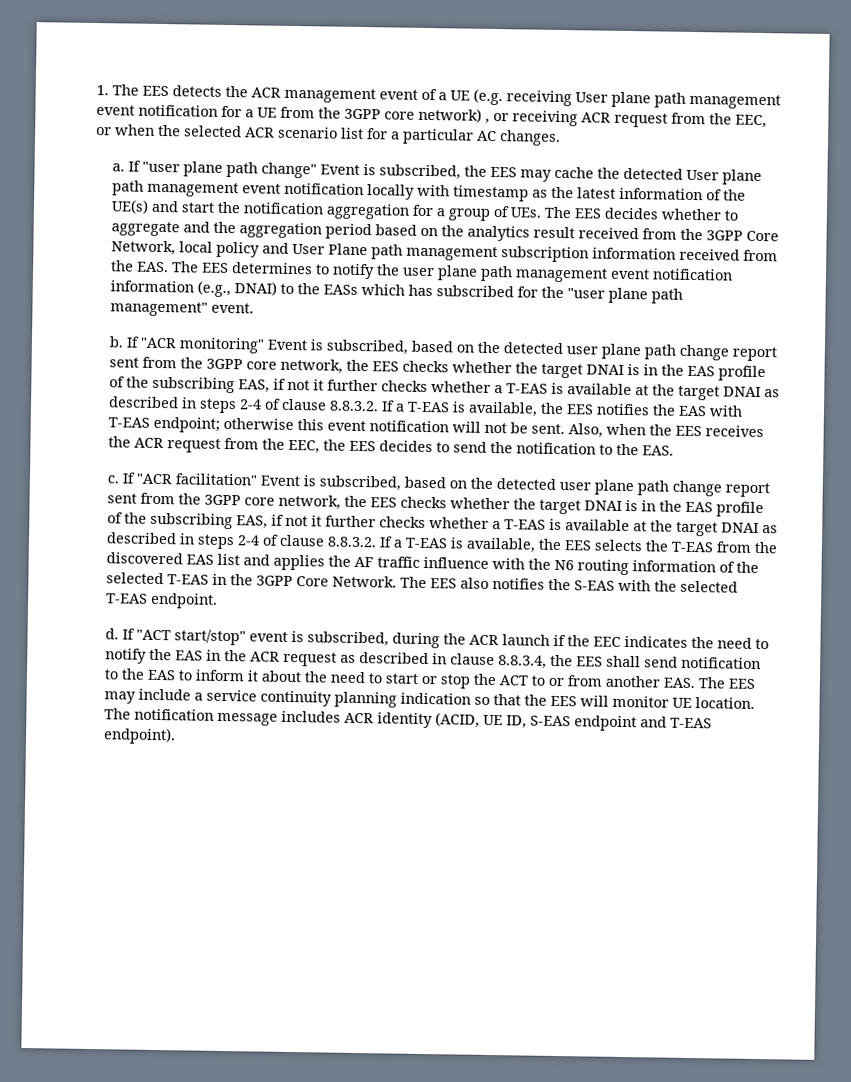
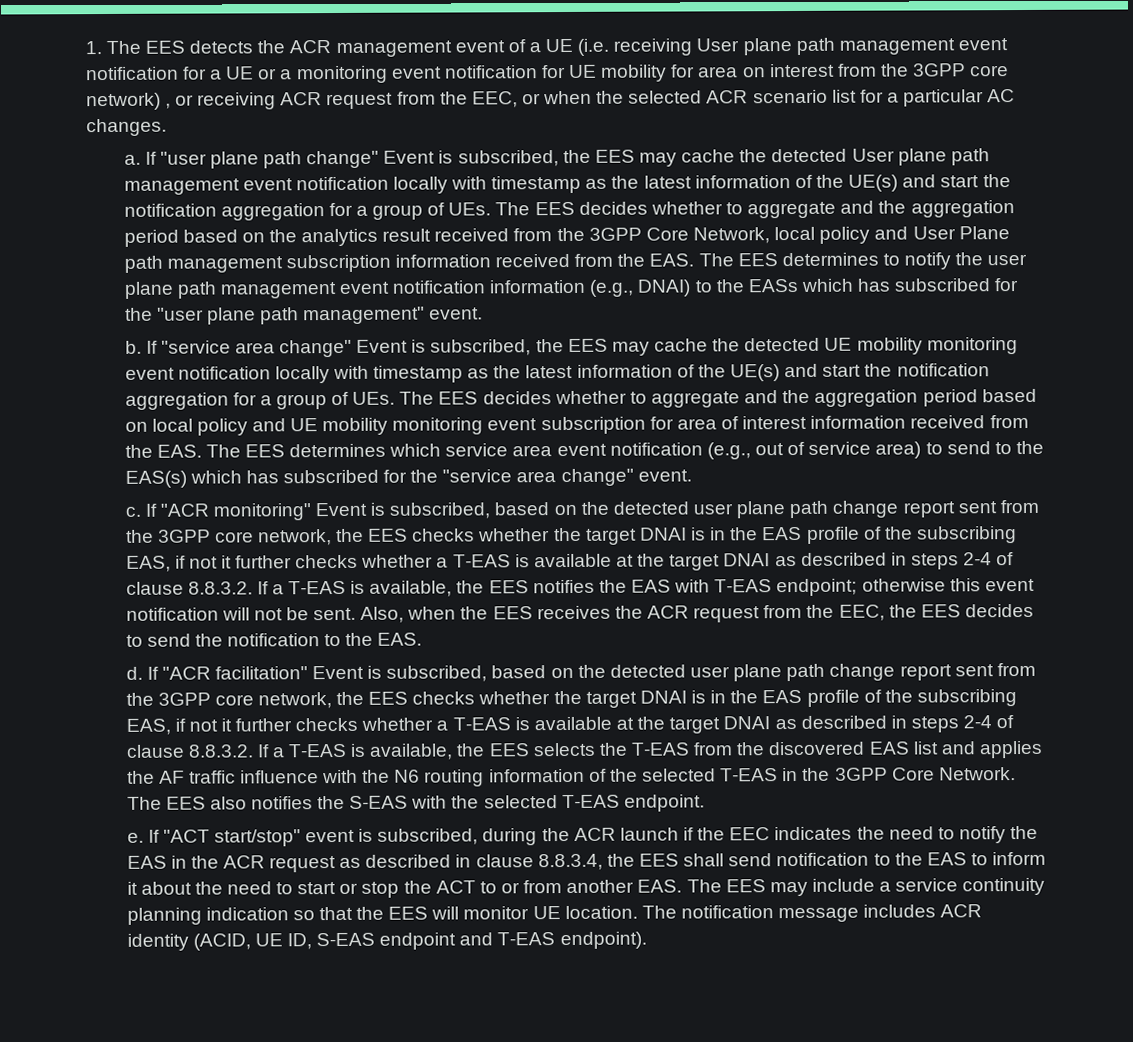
[473,88,504,106] (e.g. -> [577,38,610,56] (i.e.
(278, 112) none -> [258,63,835,84] or a monitoring event notification for UE mobility for area on interest
(140, 342) none -> [160,337,1018,358] [124,363,990,384] [124,388,1037,410] [124,414,1029,436] [124,440,1044,460] [124,468,692,488] [124,503,157,517] "service area change" Event is subscribed, the EES may cache the detected UE mobility monitoring event notification locally with timestamp as the latest information of the UE(s) and start the notification aggregation for a group of UEs. The EES decides whether to aggregate and the aggregation period based on local policy and UE mobility monitoring event subscription for area of interest information received from the EAS. The EES determines which service area event notification (e.g., out of service area) to send to the EAS(s) which has subscribed for the "service area change" event. // c. If
[106,475,119,484] c. -> [125,666,143,680] d.
[104,628,119,640] d. -> [126,832,144,843] e.

